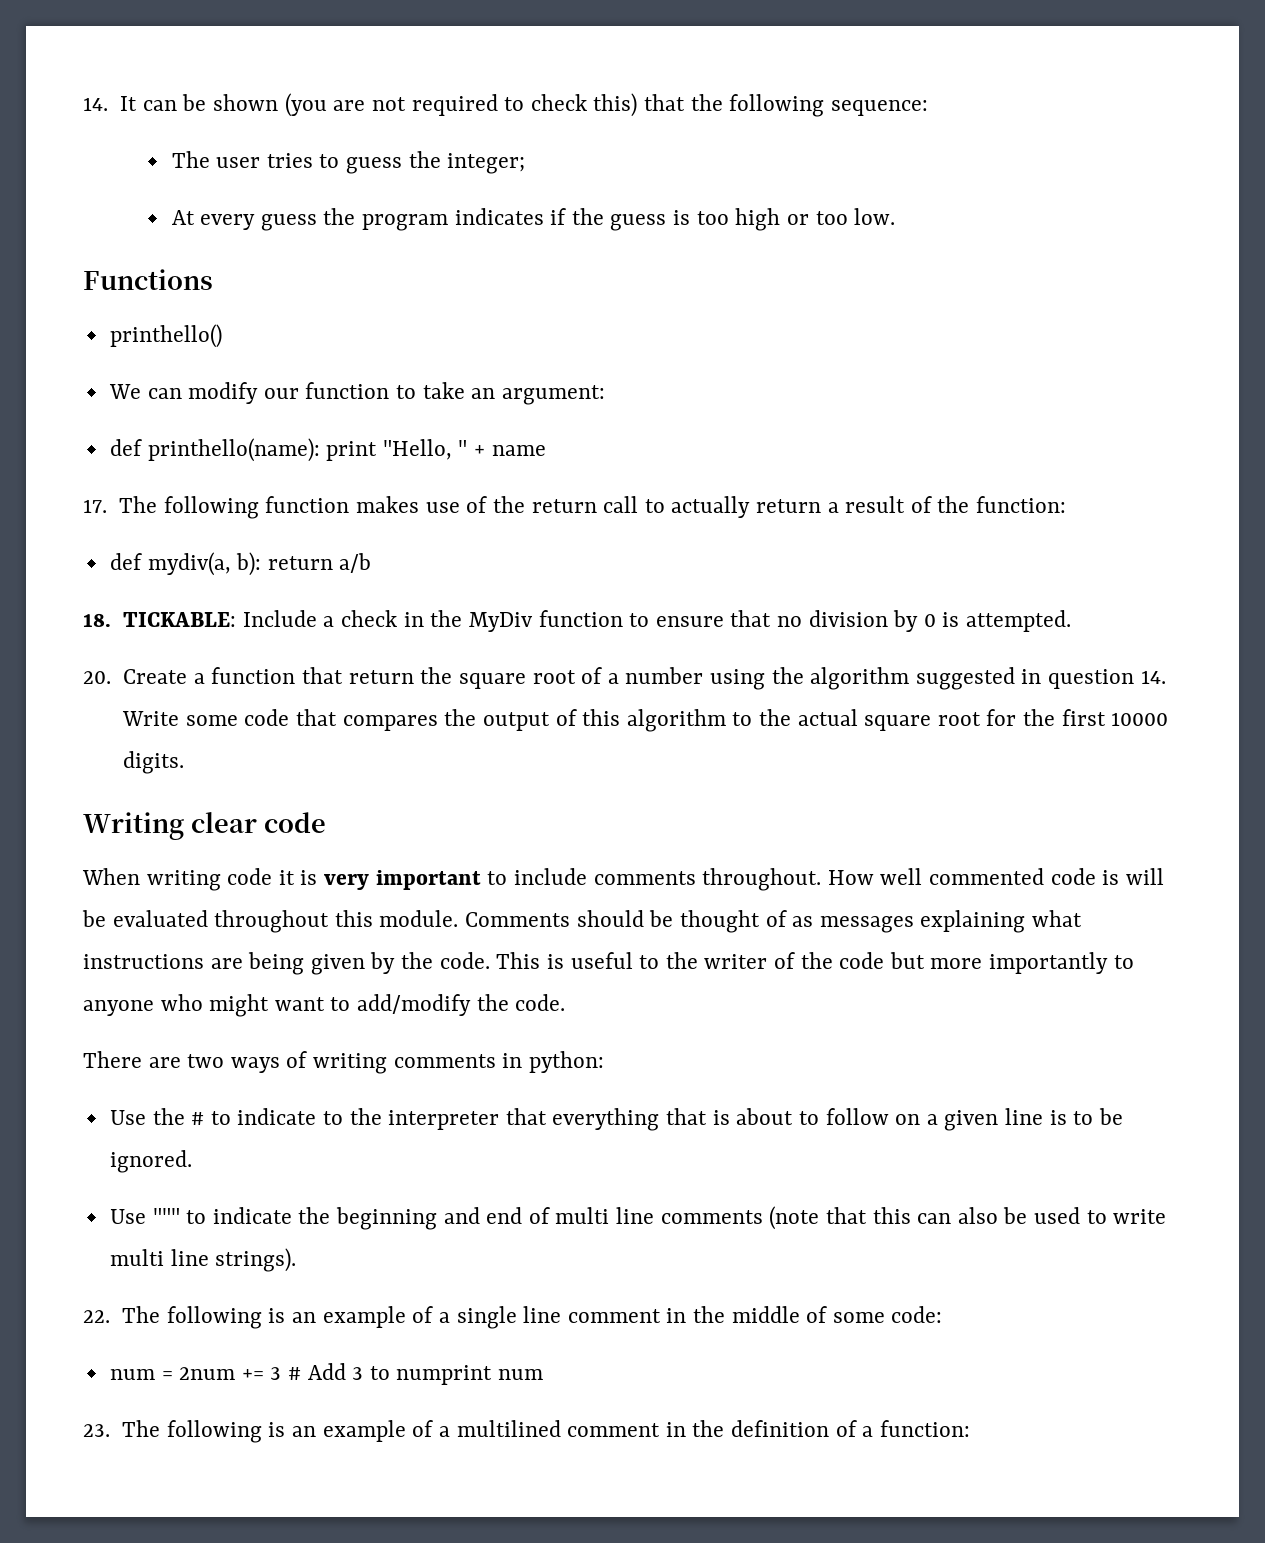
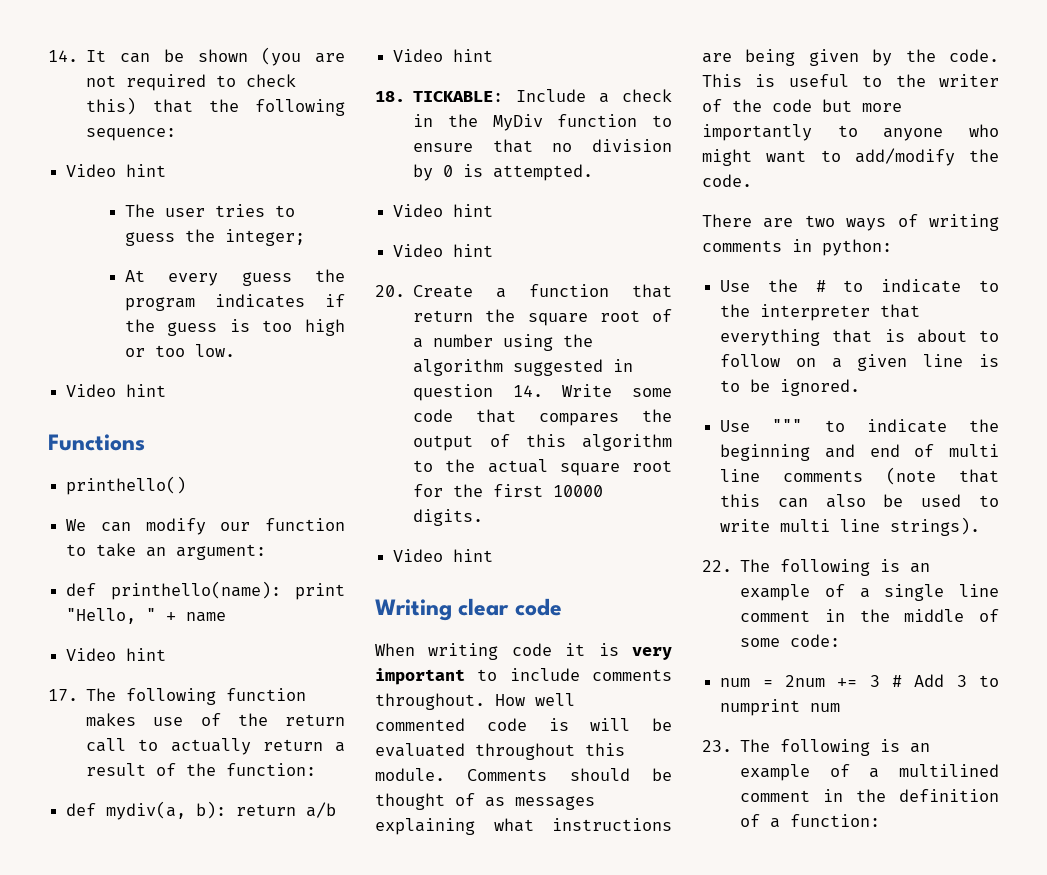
(928, 108) none -> [66,164,167,177] // Video hint
(896, 216) none -> [66,384,167,397] // Video hint
(546, 450) none -> [66,648,167,661] // Video hint
(372, 563) none -> [393,49,494,62] // Video hint
(1072, 621) none -> [393,204,494,217] [393,244,494,257] // Video hint // Video hint
(185, 762) none -> [393,549,494,562] // Video hint

